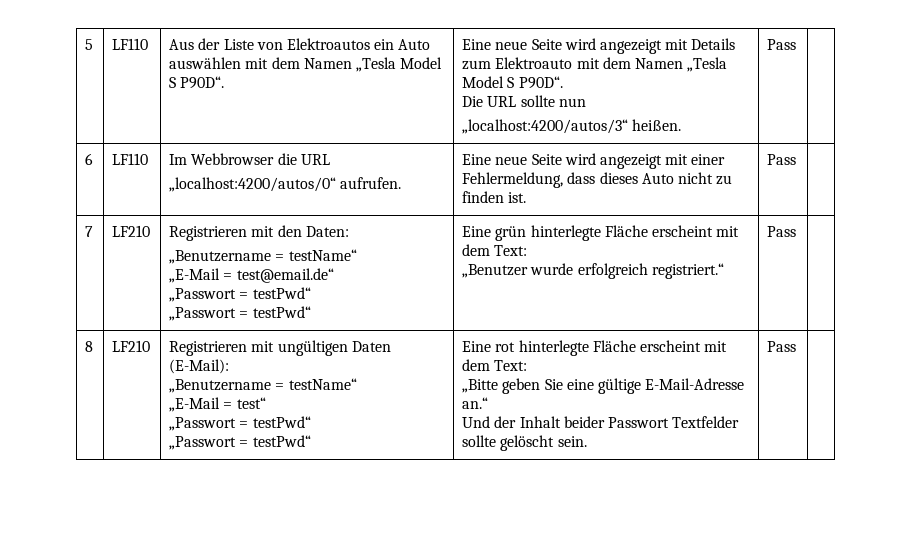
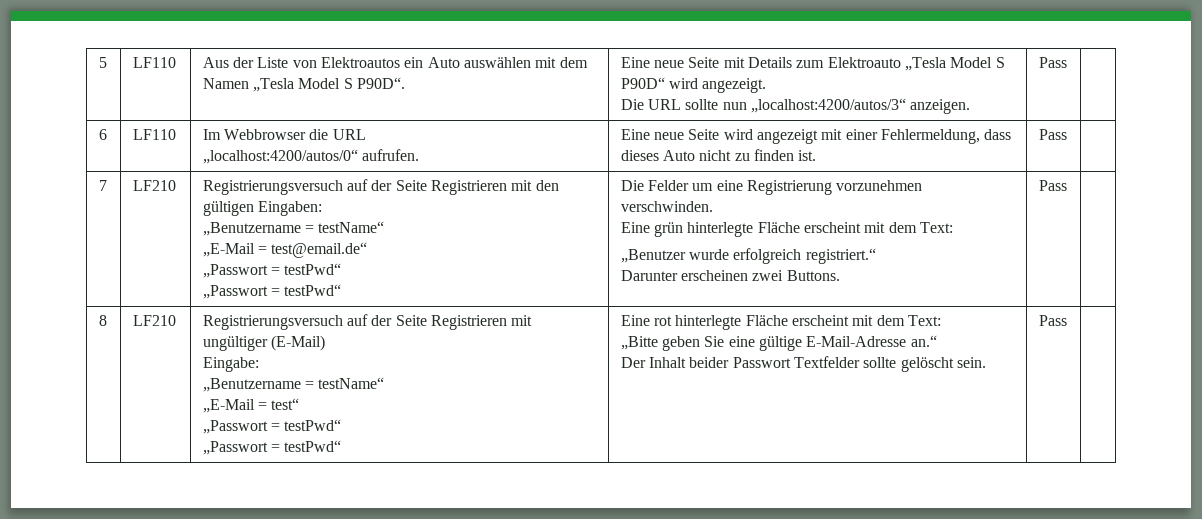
[564,38,662,54] wird angezeigt -> (720, 62) none
[576,57,728,72] [462,76,563,89] mit dem Namen „Tesla Model S P90D“. -> [905,57,1005,71] [620,77,767,93] „Tesla Model S P90D“ wird angezeigt.
[462,119,682,134] // „localhost:4200/autos/3“ heißen. -> [751,98,971,114] „localhost:4200/autos/3“ anzeigen.
(151, 231) none -> [202,179,427,195] Registrierungsversuch auf der Seite
[305,226,349,237] Daten: -> [202,201,323,216] gültigen Eingaben:
(311, 312) none -> [620,180,923,195] [620,201,713,212] Die Felder um eine Registrierung vorzunehmen verschwinden. //
(724, 271) none -> [620,270,840,281] // Darunter erscheinen zwei Buttons.
[169,340,391,356] [169,359,230,374] Registrieren mit ungültigen Daten (E-Mail): -> [202,314,533,330] [202,335,326,351] [202,357,259,372] Registrierungsversuch auf der Seite Registrieren mit ungültiger (E-Mail) // Eingabe:
[462,416,517,428] Und der -> [620,357,646,368] Der

